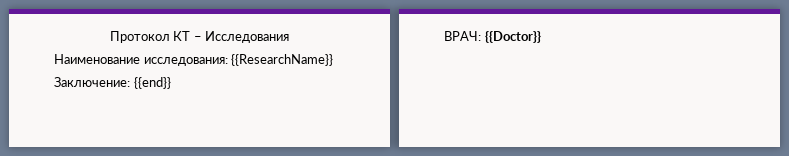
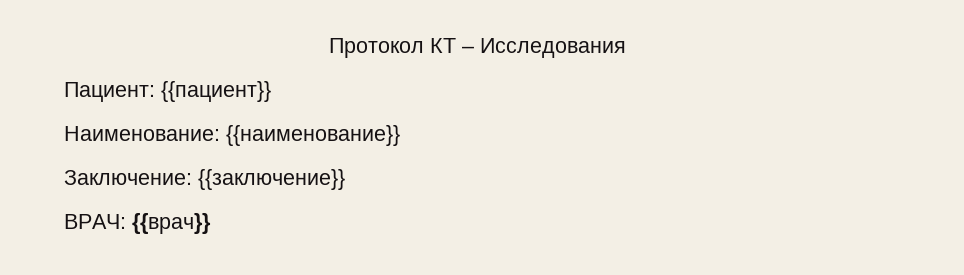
[54,54,334,66] Наименование исследования: {{ResearchName}} -> [64,81,271,102] [64,125,400,146] Пациент: {{пациент}} // Наименование: {{наименование}}
[133,77,171,89] {{end}} -> [198,169,345,190] {{заключение}}
[484,31,541,43] {{Doctor}} -> [132,213,211,234] {{врач}}

